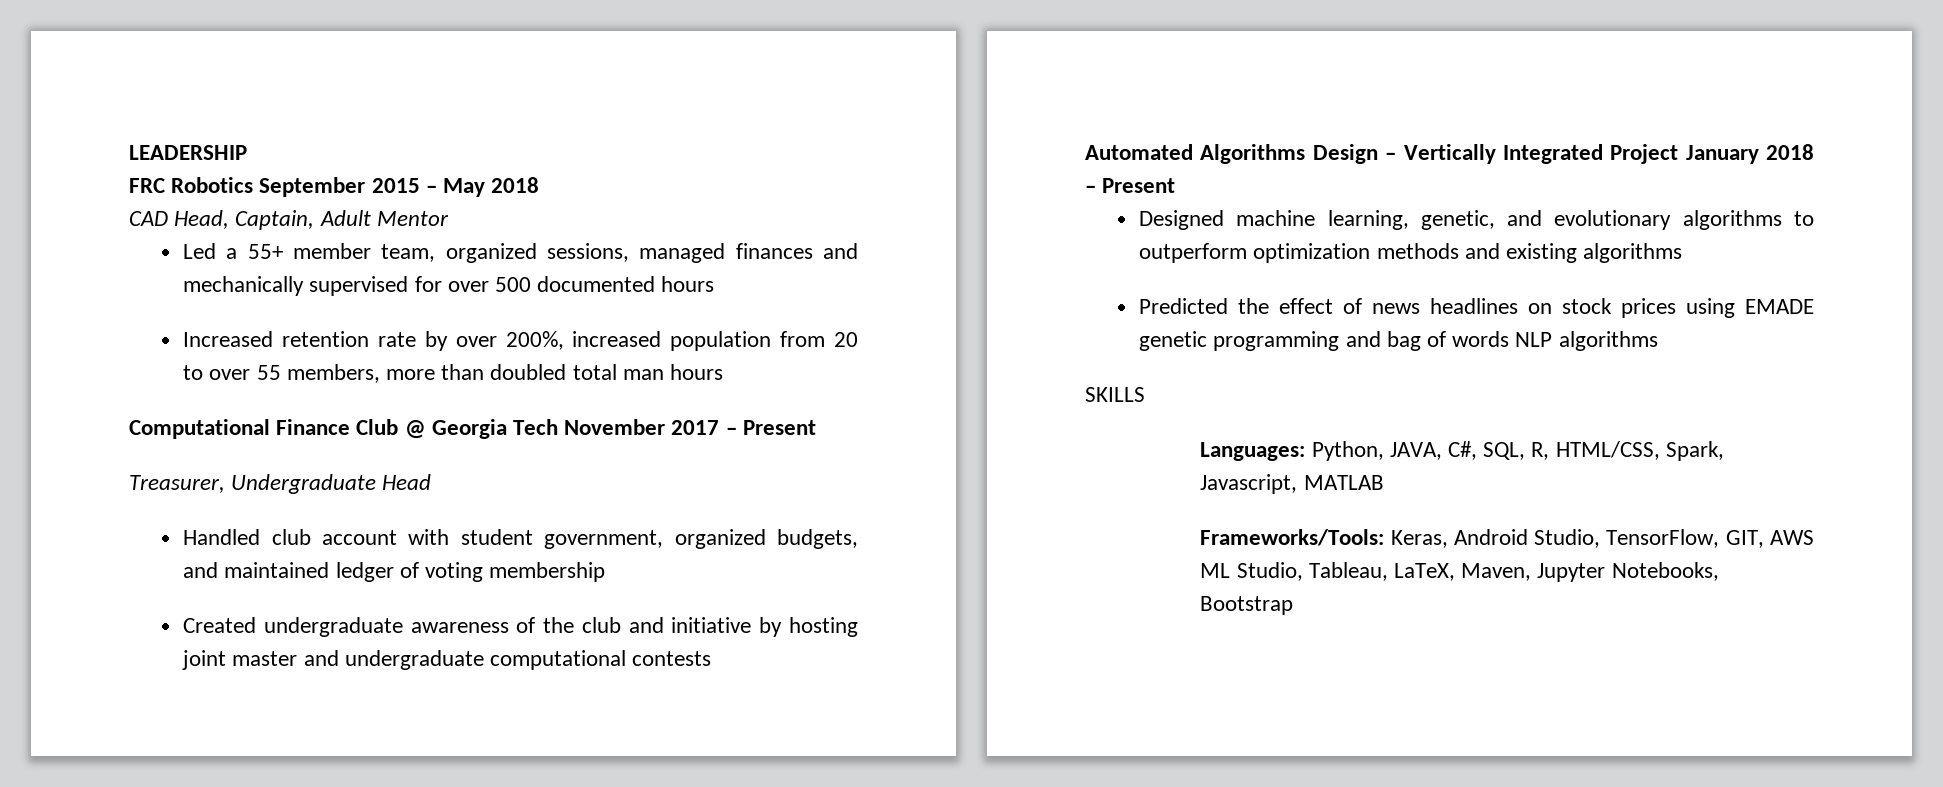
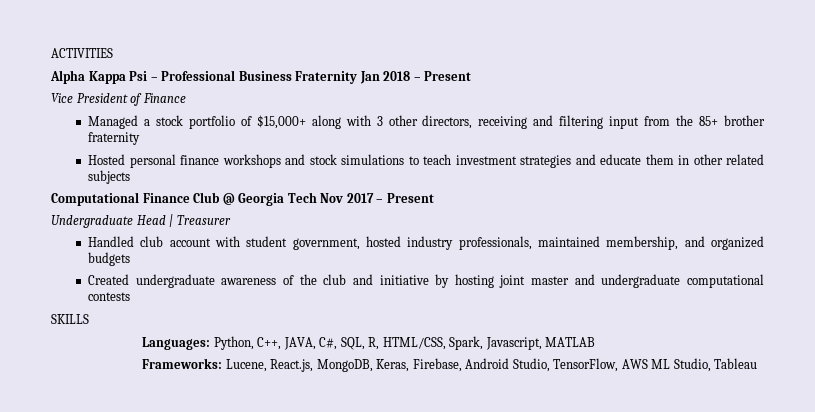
[129,145,247,160] [129,177,540,197] [129,210,449,230] [183,243,858,263] [183,276,715,296] [183,331,858,351] [183,364,724,383] LEADERSHIP // FRC Robotics September 2015 – May 2018 // CAD Head, Captain, Adult Mentor // Led a 55+ member team, organized sessions, managed finances and mechanically supervised for over 500 documented hours // Increased retention rate by over 200%, increased population from 20 to over 55 members, more than doubled total man hours -> [51,48,113,58] [50,70,472,84] [51,93,186,106] [88,115,766,129] [88,132,141,145] [88,154,764,168] [88,170,131,184] ACTIVITIES // Alpha Kappa Psi – Professional Business Fraternity Jan 2018 – Present // Vice President of Finance // Managed a stock portfolio of $15,000+ along with 3 other directors, receiving and filtering input from the 85+ brother fraternity // Hosted personal finance workshops and stock simulations to teach investment strategies and educate them in other related subjects
[564,419,666,435] November -> [320,193,344,203] Nov
[129,475,225,493] Treasurer, -> (434, 198) none
(432, 482) none -> [169,214,231,227] | Treasurer
[674,529,858,549] [183,562,606,582] organized budgets, and maintained ledger of voting membership -> [366,236,765,250] [88,252,131,266] hosted industry professionals, maintained membership, and organized budgets
[1085,144,1814,164] [1085,178,1176,193] [1139,210,1814,230] [1139,243,1683,263] [1139,298,1814,318] [1139,331,1658,351] // Automated Algorithms Design – Vertically Integrated Project January 2018 – Present // Designed machine learning, genetic, and evolutionary algorithms to outperform optimization methods and existing algorithms // Predicted the effect of news headlines on stock prices using EMADE genetic programming and bag of words NLP algorithms -> (131, 296) none
(1384, 451) none -> [257,337,282,350] C++,
[1200,529,1448,548] Frameworks/Tools: Keras, -> [142,358,462,372] Frameworks: Lucene, React.js, MongoDB, Keras, Firebase,
[1725,530,1764,548] GIT, -> (619, 365) none
[1308,562,1719,582] [1200,596,1294,615] Tableau, LaTeX, Maven, Jupyter Notebooks, Bootstrap -> [714,358,758,369] Tableau

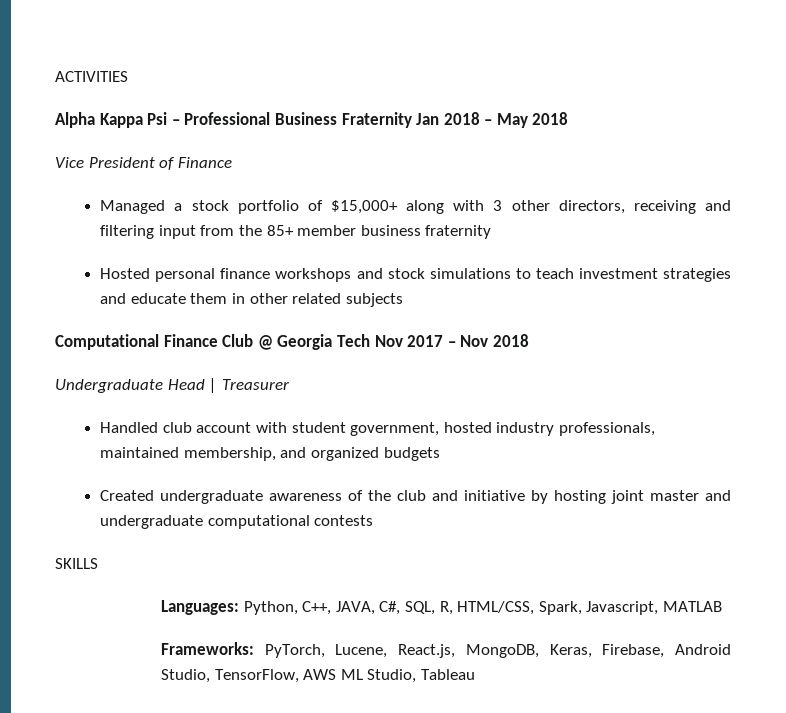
[424,71,472,81] Present -> [496,112,569,128] May 2018
[724,115,766,126] brother -> [297,225,421,236] member business
[386,193,434,203] Present -> [460,334,529,347] Nov 2018
(223, 363) none -> [264,644,325,658] PyTorch,

